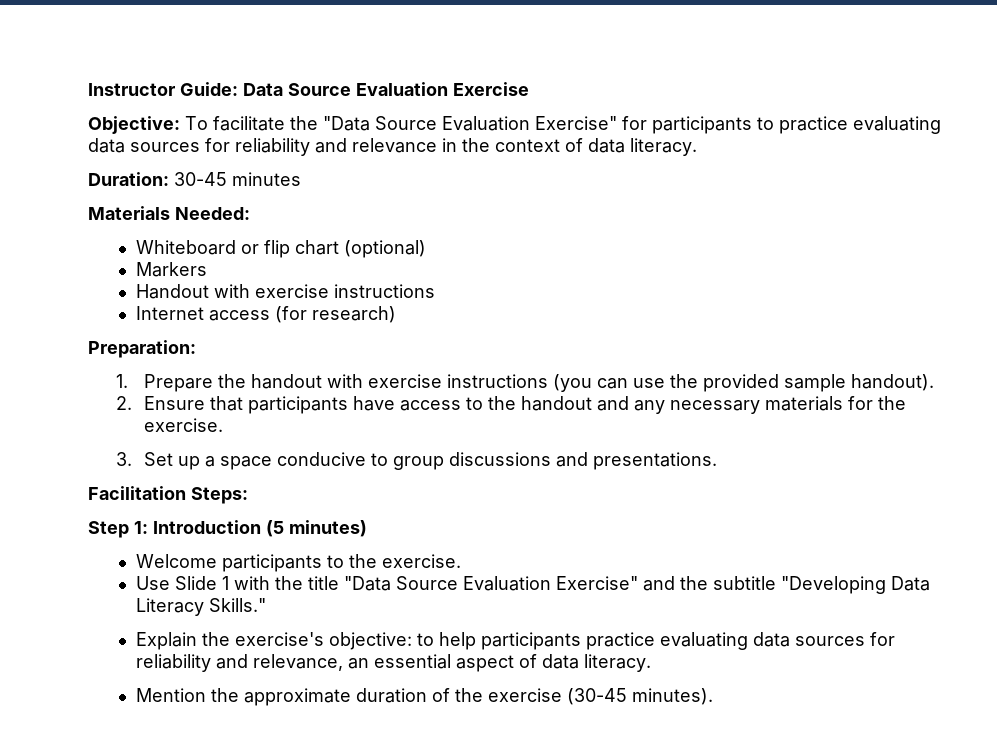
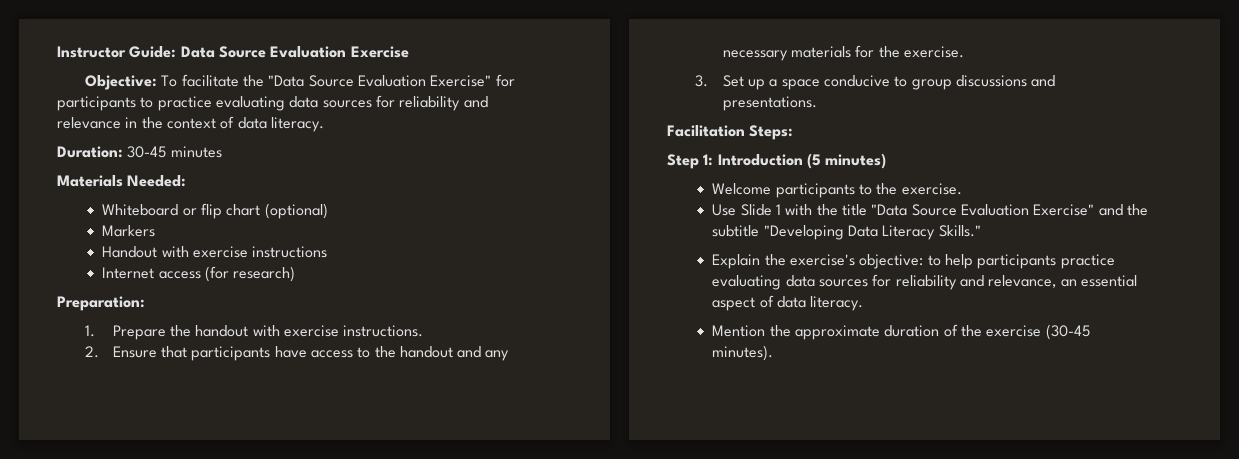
[446,374,934,392] instructions (you can use the provided sample handout). -> [343,325,424,337] instructions.

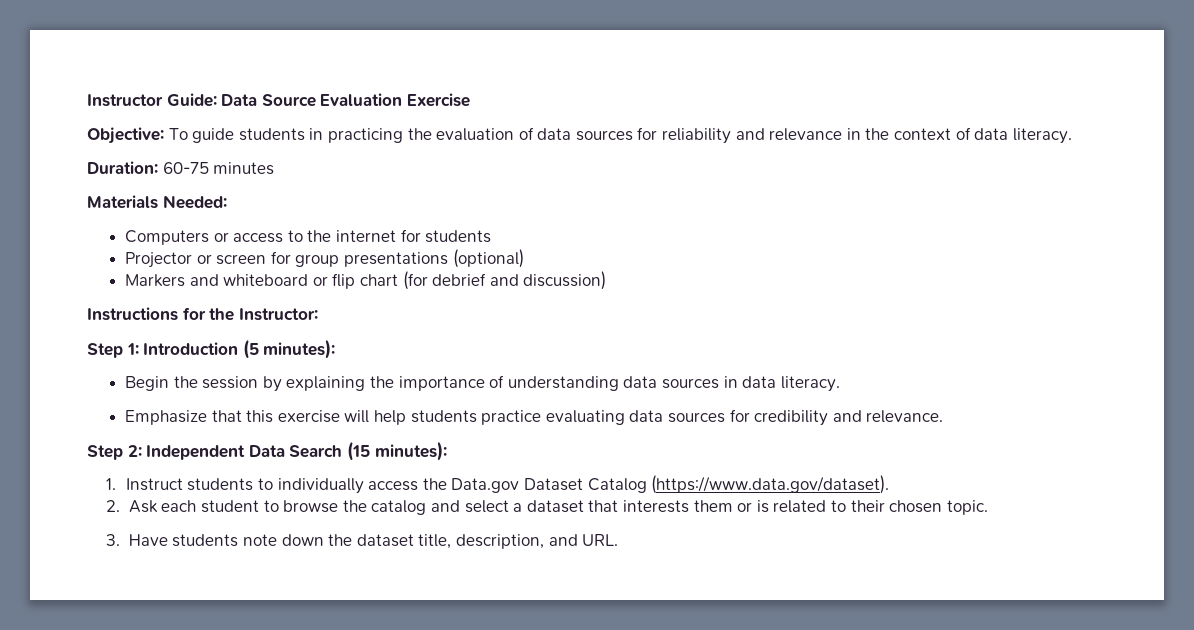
[181,74,515,87] [57,96,285,111] facilitate the "Data Source Evaluation Exercise" for participants to practice evaluating -> [192,127,534,143] guide students in practicing the evaluation of
[127,146,167,158] 30-45 -> [162,162,209,174] 60-75
[102,203,328,219] [102,225,156,237] [102,246,328,258] [102,266,296,282] [57,296,145,311] [84,325,424,340] [84,346,510,361] [722,45,964,61] [694,75,1056,90] [722,96,817,111] [667,125,794,140] [667,153,887,169] [712,183,962,198] [712,204,1148,216] [712,225,981,240] [712,254,1115,269] [712,274,1137,290] [712,295,864,311] [712,324,1090,340] [712,345,774,361] Whiteboard or flip chart (optional) // Markers // Handout with exercise instructions // Internet access (for research) // Preparation: // 1. Prepare the handout with exercise instructions. // 2. Ensure that participants have access to the handout and any necessary materials for the exercise. // 3. Set up a space conducive to group discussions and presentations. // Facilitation Steps: // Step 1: Introduction (5 minutes) // Welcome participants to the exercise. // Use Slide 1 with the title "Data Source Evaluation Exercise" and the subtitle "Developing Data Literacy Skills." // Explain the exercise's objective: to help participants practice evaluating data sources for reliability and relevance, an essential aspect of data literacy. // Mention the approximate duration of the exercise (30-45 minutes). -> [125,229,492,245] [125,249,524,268] [125,271,607,290] [87,307,318,321] [87,339,336,359] [125,375,840,392] [125,409,944,426] [87,441,447,461] [106,475,890,494] [106,500,988,515] [106,534,619,549] Computers or access to the internet for students // Projector or screen for group presentations (optional) // Markers and whiteboard or flip chart (for debrief and discussion) // Instructions for the Instructor: // Step 1: Introduction (5 minutes): // Begin the session by explaining the importance of understanding data sources in data literacy. // Emphasize that this exercise will help students practice evaluating data sources for credibility and relevance. // Step 2: Independent Data Search (15 minutes): // 1. Instruct students to individually access the Data.gov Dataset Catalog (https://www.data.gov/dataset). // 2. Ask each student to browse the catalog and select a dataset that interests them or is related to their chosen topic. // 3. Have students note down the dataset title, description, and URL.

